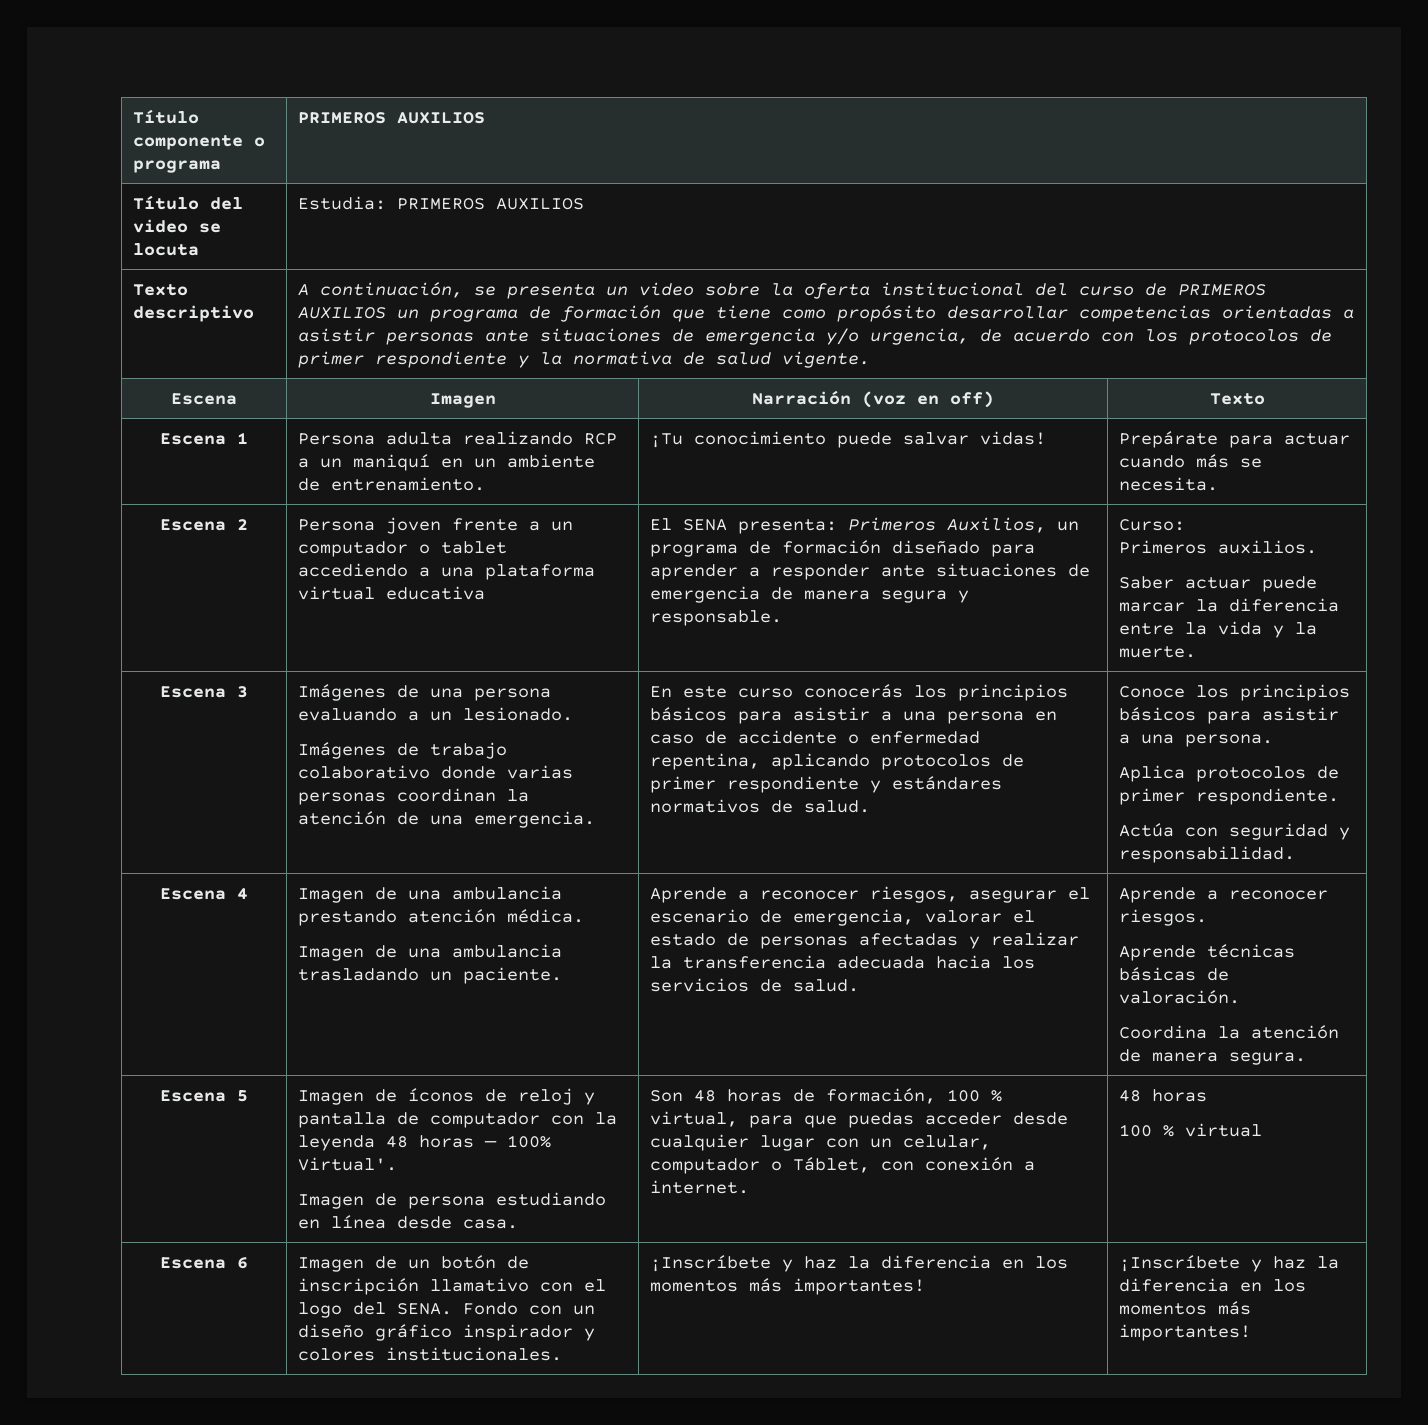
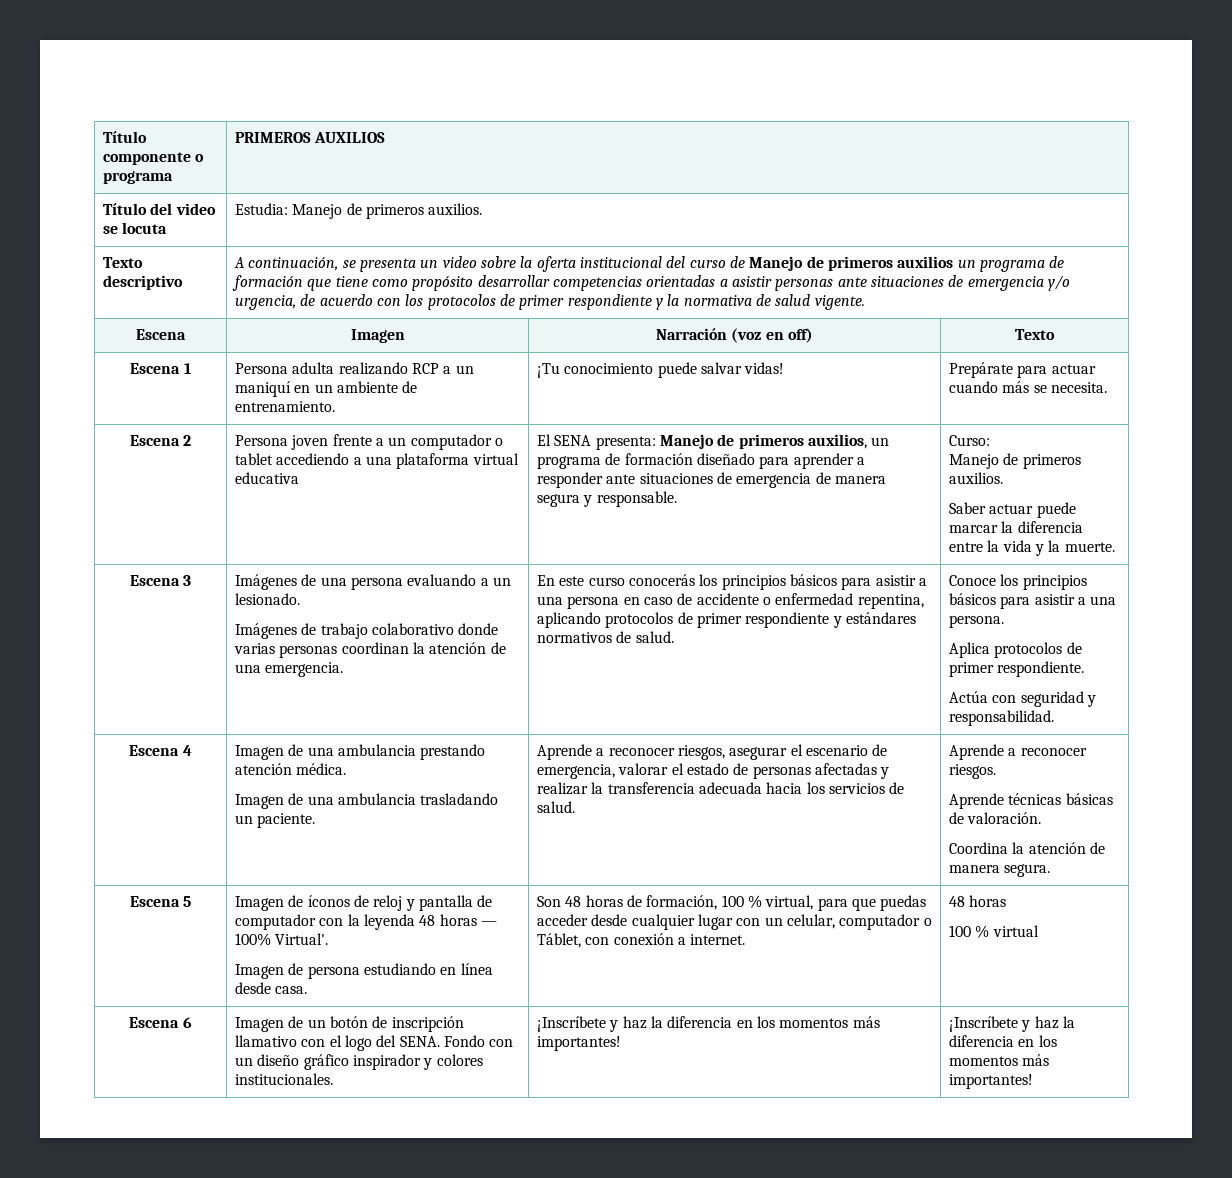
[396,198,584,210] PRIMEROS AUXILIOS -> [292,203,483,219] Manejo de primeros auxilios.
[1177,284,1266,296] [297,307,386,319] PRIMEROS AUXILIOS -> [749,256,954,271] Manejo de primeros auxilios
[847,517,1046,533] Primeros Auxilios, -> [660,434,868,449] Manejo de primeros auxilios,
[1118,540,1207,554] Primeros -> [949,453,1081,469] Manejo de primeros

